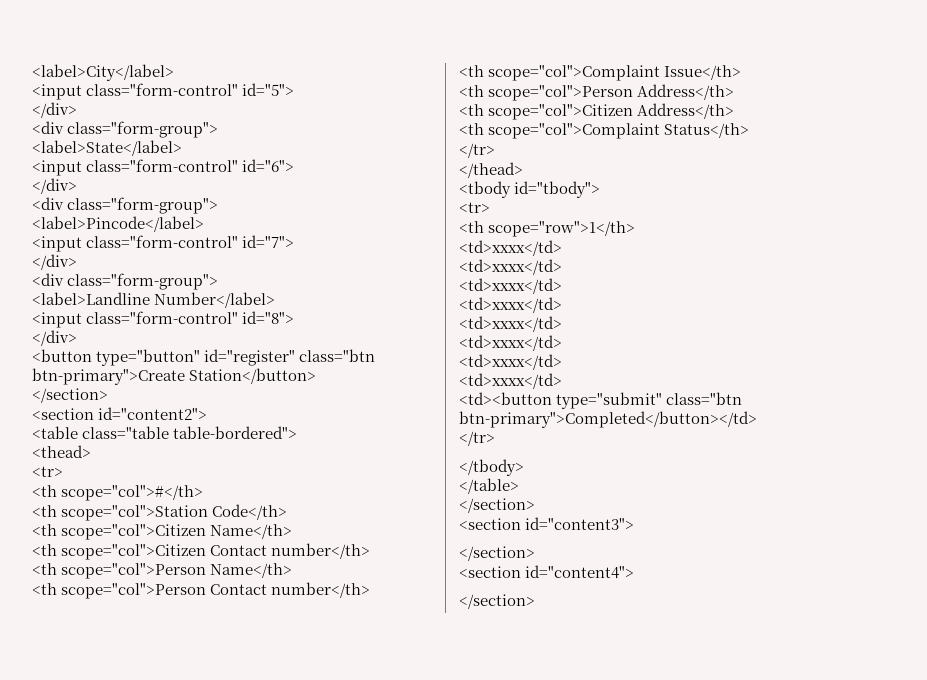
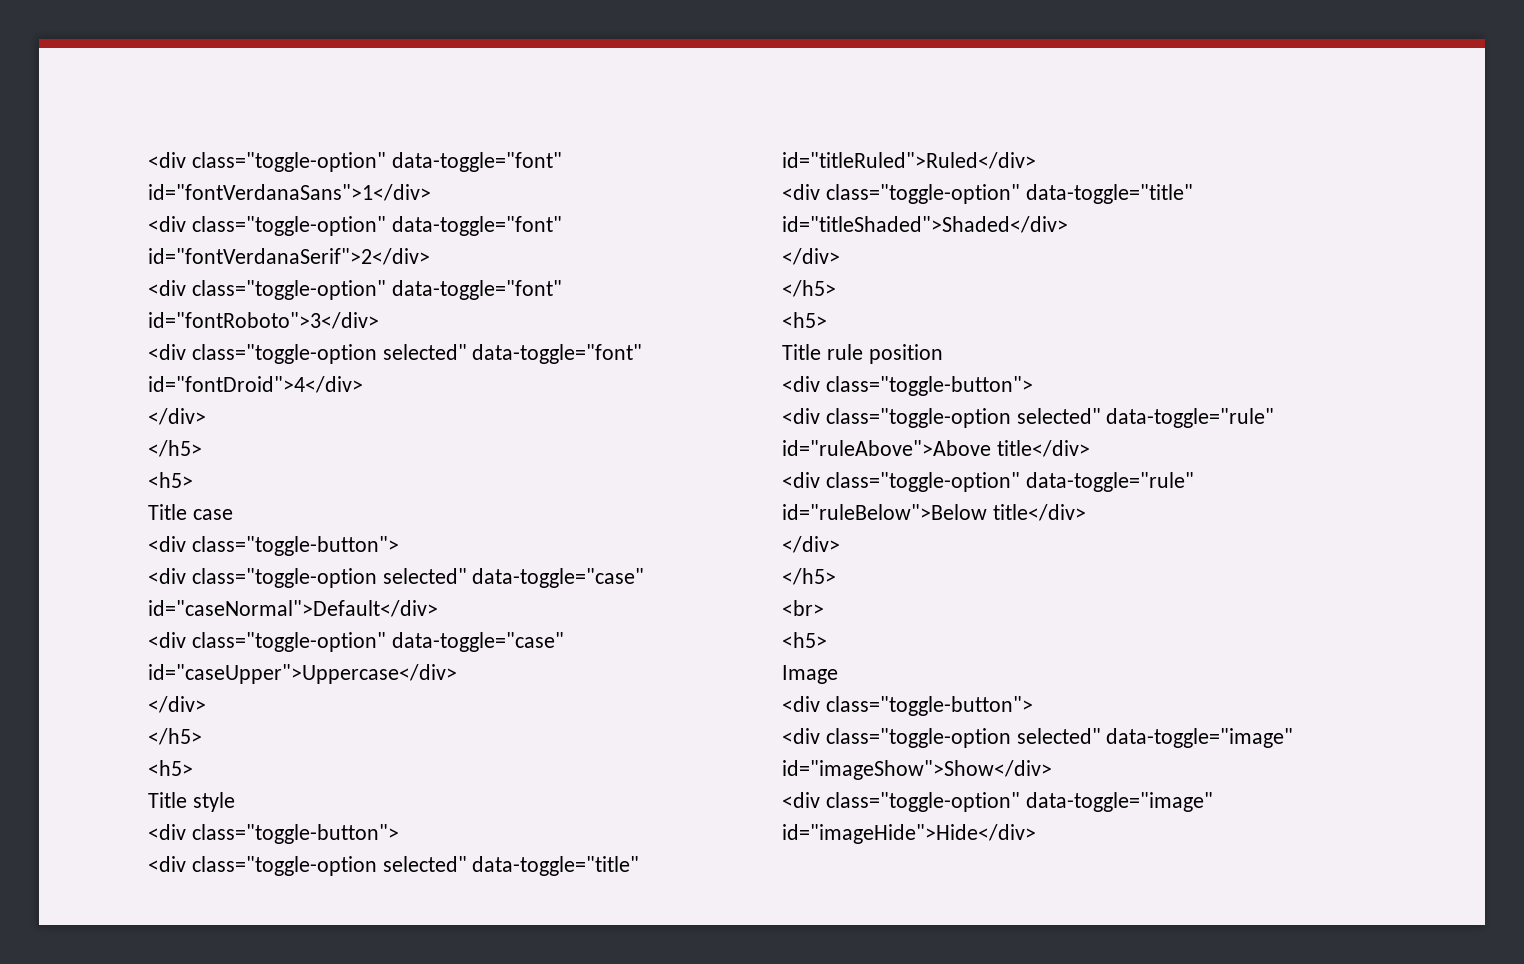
[32,64,174,81] [32,83,295,100] [32,102,77,118] [32,121,219,138] [32,140,182,156] [32,159,295,176] [32,178,77,194] [32,197,219,214] [32,216,204,232] [32,235,295,252] [32,254,77,270] [32,273,219,290] [32,292,276,308] [32,311,295,328] [32,330,77,346] [32,349,376,366] [32,368,317,385] [32,388,108,403] [32,407,208,420] [32,426,298,439] [32,445,91,458] [32,466,63,477] [32,485,204,501] [32,504,288,521] [32,524,293,540] [32,543,371,560] [32,563,293,579] [32,582,371,599] [459,65,742,81] [459,84,735,101] [459,103,735,120] [459,123,750,139] [459,143,495,158] [459,162,523,178] [459,181,601,198] [459,202,490,213] [459,221,636,237] [459,240,562,256] [459,259,562,275] [459,278,562,294] [459,297,562,313] [459,316,562,332] [459,335,562,351] [459,354,562,370] [459,373,562,389] [459,392,743,409] [459,411,757,428] [459,431,495,446] [459,459,524,476] [459,478,519,494] [459,498,535,513] [459,517,635,530] [459,546,535,561] [459,565,635,579] [459,594,535,609] <label>City</label> // <input class="form-control" id="5"> // </div> // <div class="form-group"> // <label>State</label> // <input class="form-control" id="6"> // </div> // <div class="form-group"> // <label>Pincode</label> // <input class="form-control" id="7"> // </div> // <div class="form-group"> // <label>Landline Number</label> // <input class="form-control" id="8"> // </div> // <button type="button" id="register" class="btn btn-primary">Create Station</button> // </section> // <section id="content2"> // <table class="table table-bordered"> // <thead> // <tr> // <th scope="col">#</th> // <th scope="col">Station Code</th> // <th scope="col">Citizen Name</th> // <th scope="col">Citizen Contact number</th> // <th scope="col">Person Name</th> // <th scope="col">Person Contact number</th> // <th scope="col">Complaint Issue</th> // <th scope="col">Person Address</th> // <th scope="col">Citizen Address</th> // <th scope="col">Complaint Status</th> // </tr> // </thead> // <tbody id="tbody"> // <tr> // <th scope="row">1</th> // <td>xxxx</td> // <td>xxxx</td> // <td>xxxx</td> // <td>xxxx</td> // <td>xxxx</td> // <td>xxxx</td> // <td>xxxx</td> // <td>xxxx</td> // <td><button type="submit" class="btn btn-primary">Completed</button></td> // </tr> // </tbody> // </table> // </section> // <section id="content3"> // </section> // <section id="content4"> // </section> -> [148,152,562,172] [148,184,431,201] [148,216,562,236] [148,248,430,265] [148,280,562,300] [148,312,379,329] [148,344,643,364] [148,376,363,393] [148,408,206,425] [148,440,202,457] [148,472,193,488] [148,504,233,520] [148,536,399,556] [148,568,645,588] [148,600,438,617] [148,632,564,652] [148,664,457,684] [148,696,206,713] [148,728,202,745] [148,760,193,776] [148,792,235,812] [148,824,399,844] [148,856,640,876] [782,152,1036,169] [782,184,1193,204] [782,216,1068,233] [782,248,840,265] [782,280,836,297] [782,312,827,328] [782,344,943,364] [782,376,1033,396] [782,408,1275,428] [782,440,1090,457] [782,472,1194,492] [782,504,1086,521] [782,536,840,553] [782,568,836,585] [782,600,824,616] [782,632,827,648] [782,665,838,684] [782,696,1033,716] [782,728,1294,748] [782,760,1052,780] [782,792,1213,812] [782,824,1036,844] <div class="toggle-option" data-toggle="font" id="fontVerdanaSans">1</div> // <div class="toggle-option" data-toggle="font" id="fontVerdanaSerif">2</div> // <div class="toggle-option" data-toggle="font" id="fontRoboto">3</div> // <div class="toggle-option selected" data-toggle="font" id="fontDroid">4</div> // </div> // </h5> // <h5> // Title case // <div class="toggle-button"> // <div class="toggle-option selected" data-toggle="case" id="caseNormal">Default</div> // <div class="toggle-option" data-toggle="case" id="caseUpper">Uppercase</div> // </div> // </h5> // <h5> // Title style // <div class="toggle-button"> // <div class="toggle-option selected" data-toggle="title" id="titleRuled">Ruled</div> // <div class="toggle-option" data-toggle="title" id="titleShaded">Shaded</div> // </div> // </h5> // <h5> // Title rule position // <div class="toggle-button"> // <div class="toggle-option selected" data-toggle="rule" id="ruleAbove">Above title</div> // <div class="toggle-option" data-toggle="rule" id="ruleBelow">Below title</div> // </div> // </h5> // <br> // <h5> // Image // <div class="toggle-button"> // <div class="toggle-option selected" data-toggle="image" id="imageShow">Show</div> // <div class="toggle-option" data-toggle="image" id="imageHide">Hide</div>

